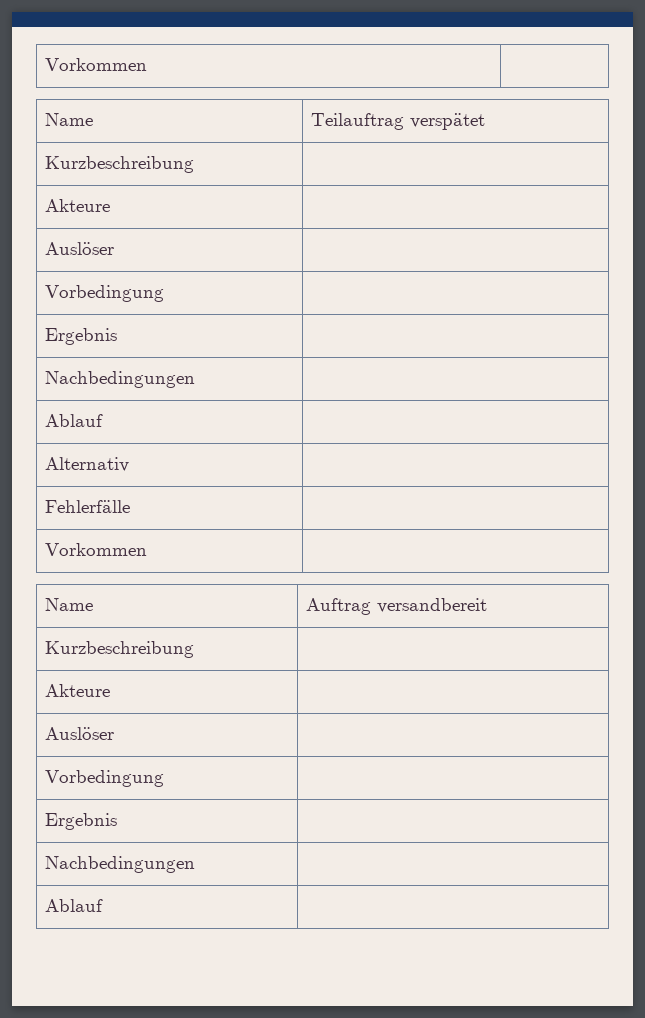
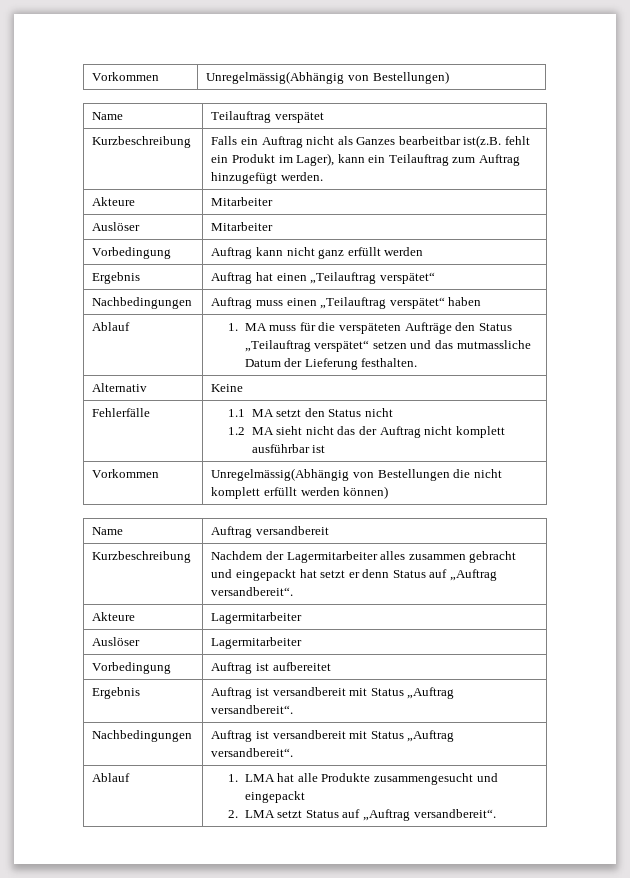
[45,58,148,71] Vorkommen | -> [92,72,160,81] [206,71,449,84] Vorkommen | Unregelmässig(Abhängig von Bestellungen)
[45,199,111,212] [45,242,115,255] [45,285,165,302] [45,328,118,345] [45,371,196,388] [45,414,104,427] // Akteure | // Auslöser | // Vorbedingung | // Ergebnis | // Nachbedingungen | // Ablauf | -> [211,135,530,148] [211,153,520,166] [211,172,323,184] [92,197,136,206] [211,197,274,206] [92,222,141,231] [211,222,274,231] [92,247,172,259] [211,247,424,259] [92,272,141,284] [211,272,435,284] [92,297,193,309] [211,297,482,309] [92,322,131,331] [228,322,512,334] [244,340,531,352] [244,358,418,370] Falls ein Auftrag nicht als Ganzes bearbeitbar ist(z.B. fehlt ein Produkt im Lager), kann ein Teilauftrag zum Auftrag hinzugefügt werden. // Akteure | Mitarbeiter // Auslöser | Mitarbeiter // Vorbedingung | Auftrag kann nicht ganz erfüllt werden // Ergebnis | Auftrag hat einen „Teilauftrag verspätet“ // Nachbedingungen | Auftrag muss einen „Teilauftrag verspätet“ haben // Ablauf | 1. MA muss für die verspäteten Aufträge den Status „Teilauftrag verspätet“ setzen und das mutmassliche Datum der Lieferung festhalten.
(130, 464) none -> [211,384,244,392] Keine
[45,543,148,556] [45,598,94,611] [306,598,488,615] [45,641,195,658] [45,684,111,697] [45,727,115,740] [45,770,165,787] [45,813,118,830] [45,856,196,873] [45,899,104,912] // Vorkommen | // Name | Auftrag versandbereit // Kurzbeschreibung | // Akteure | // Auslöser | // Vorbedingung | // Ergebnis | // Nachbedingungen | // Ablauf | -> [228,408,393,417] [228,426,505,438] [251,444,326,453] [92,469,160,478] [211,468,502,481] [211,486,389,499] [92,527,124,535] [211,526,329,538] [92,551,192,563] [211,551,517,563] [211,569,497,581] [211,587,294,596] [92,612,136,621] [211,612,303,624] [92,637,141,646] [211,637,303,649] [92,662,172,674] [211,662,331,674] [92,687,141,699] [211,687,455,699] [211,705,294,714] [92,730,193,742] [211,730,455,742] [211,748,294,757] [92,773,131,782] [228,773,498,785] [244,791,305,803] [228,809,496,821] 1.1 MA setzt den Status nicht // 1.2 MA sieht nicht das der Auftrag nicht komplett ausführbar ist // Vorkommen | Unregelmässig(Abhängig von Bestellungen die nicht komplett erfüllt werden können) // Name | Auftrag versandbereit // Kurzbeschreibung | Nachdem der Lagermitarbeiter alles zusammen gebracht und eingepackt hat setzt er denn Status auf „Auftrag versandbereit“. // Akteure | Lagermitarbeiter // Auslöser | Lagermitarbeiter // Vorbedingung | Auftrag ist aufbereitet // Ergebnis | Auftrag ist versandbereit mit Status „Auftrag versandbereit“. // Nachbedingungen | Auftrag ist versandbereit mit Status „Auftrag versandbereit“. // Ablauf | 1. LMA hat alle Produkte zusammengesucht und eingepackt // 2. LMA setzt Status auf „Auftrag versandbereit“.

